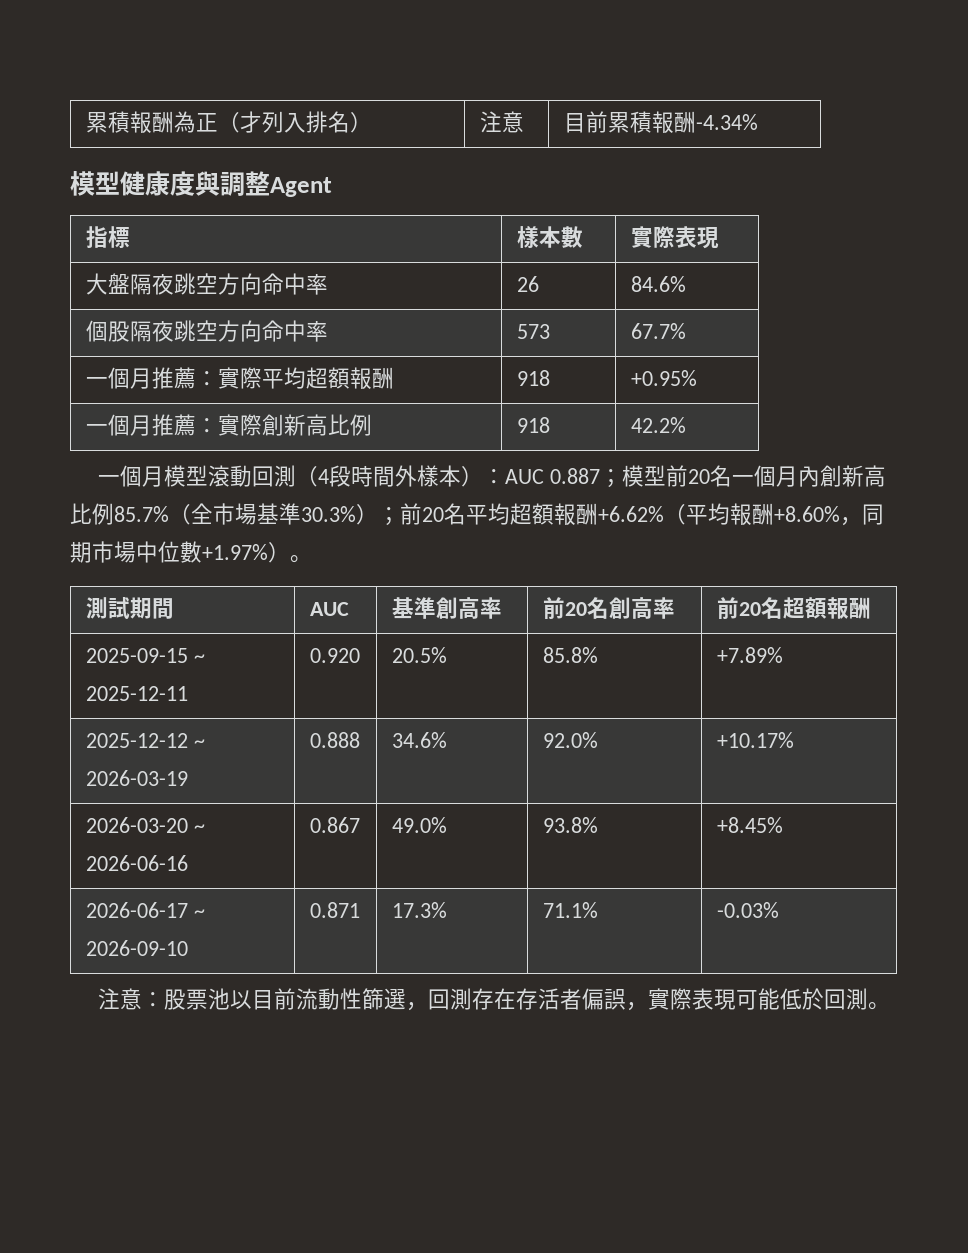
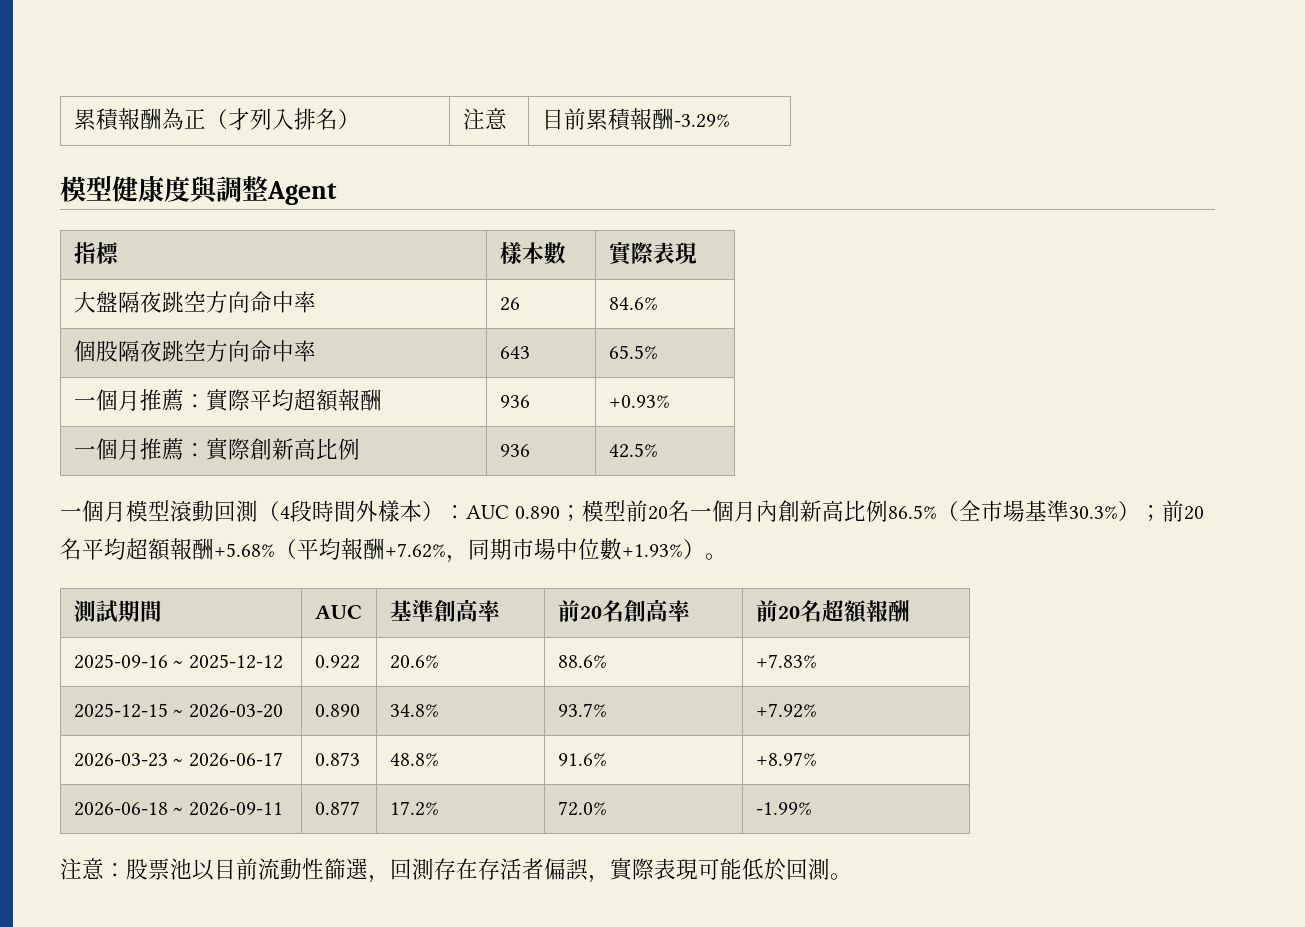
[695,114,758,130] -4.34% -> [673,114,730,128] -3.29%
[516,324,550,339] [630,323,686,339] 573 | 67.7% -> [499,346,530,359] [608,345,658,359] 643 | 65.5%
[516,370,550,386] [630,370,697,386] 918 | +0.95% -> [499,395,530,408] [608,395,670,408] 936 | +0.93%
[516,417,550,433] [630,417,686,433] 918 | 42.2% -> [499,444,530,457] [608,443,658,458] 936 | 42.5%
[550,468,601,484] 0.887 -> [514,506,560,519] 0.890
[114,506,169,522] 85.7% -> [887,505,937,519] 86.5%
[598,506,664,522] +6.62% -> [214,543,275,557] +5.68%
[774,506,840,522] +8.60% -> [385,543,446,558] +7.62%
[202,544,268,560] +1.97% -> [622,544,683,557] +1.93%
[85,648,205,663] [85,686,188,701] [309,648,360,663] [391,647,447,663] [542,647,598,663] [716,647,783,663] [85,733,205,748] [85,770,188,786] [309,732,360,748] [391,732,447,748] [542,732,598,748] [716,732,794,748] [85,817,205,833] [85,855,188,871] [309,817,360,833] [391,817,447,833] [542,817,598,833] [716,817,783,833] [85,902,205,918] [85,940,188,956] [309,902,360,918] [391,902,447,918] [542,902,598,918] [716,902,779,918] 2025-09-15 ~ 2025-12-11 | 0.920 | 20.5% | 85.8% | +7.89% // 2025-12-12 ~ 2026-03-19 | 0.888 | 34.6% | 92.0% | +10.17% // 2026-03-20 ~ 2026-06-16 | 0.867 | 49.0% | 93.8% | +8.45% // 2026-06-17 ~ 2026-09-10 | 0.871 | 17.3% | 71.1% | -0.03% -> [73,654,284,669] [314,655,360,669] [389,655,439,669] [557,655,607,668] [755,654,817,668] [73,703,284,718] [314,704,360,717] [389,704,439,717] [557,703,607,717] [755,703,817,718] [73,752,284,767] [314,752,360,766] [389,753,439,766] [557,753,607,766] [755,752,817,766] [73,802,284,816] [314,801,360,815] [389,801,439,816] [557,801,607,816] [755,802,812,815] 2025-09-16 ~ 2025-12-12 | 0.922 | 20.6% | 88.6% | +7.83% // 2025-12-15 ~ 2026-03-20 | 0.890 | 34.8% | 93.7% | +7.92% // 2026-03-23 ~ 2026-06-17 | 0.873 | 48.8% | 91.6% | +8.97% // 2026-06-18 ~ 2026-09-11 | 0.877 | 17.2% | 72.0% | -1.99%

